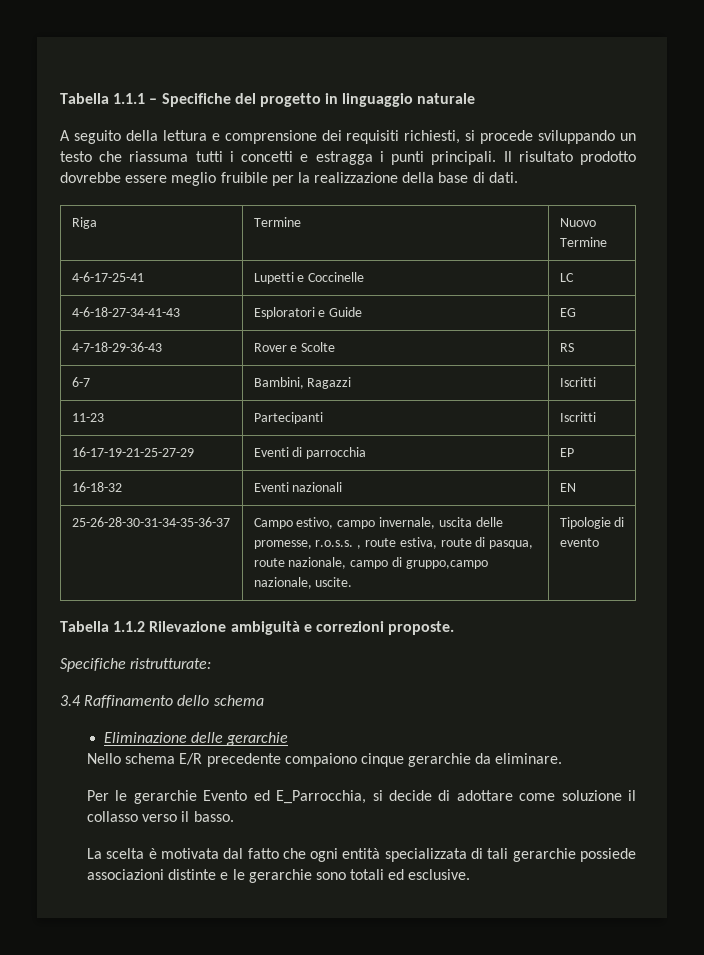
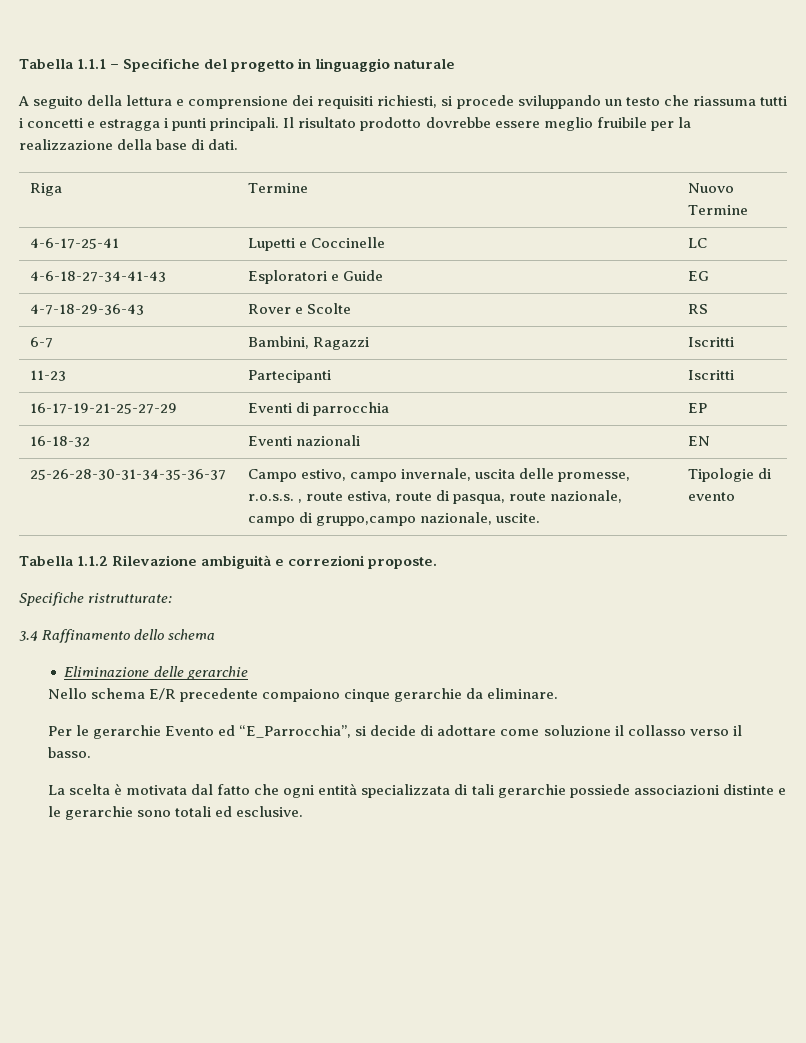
[276,790,367,804] E_Parrocchia, -> [239,725,352,738] “E_Parrocchia”,

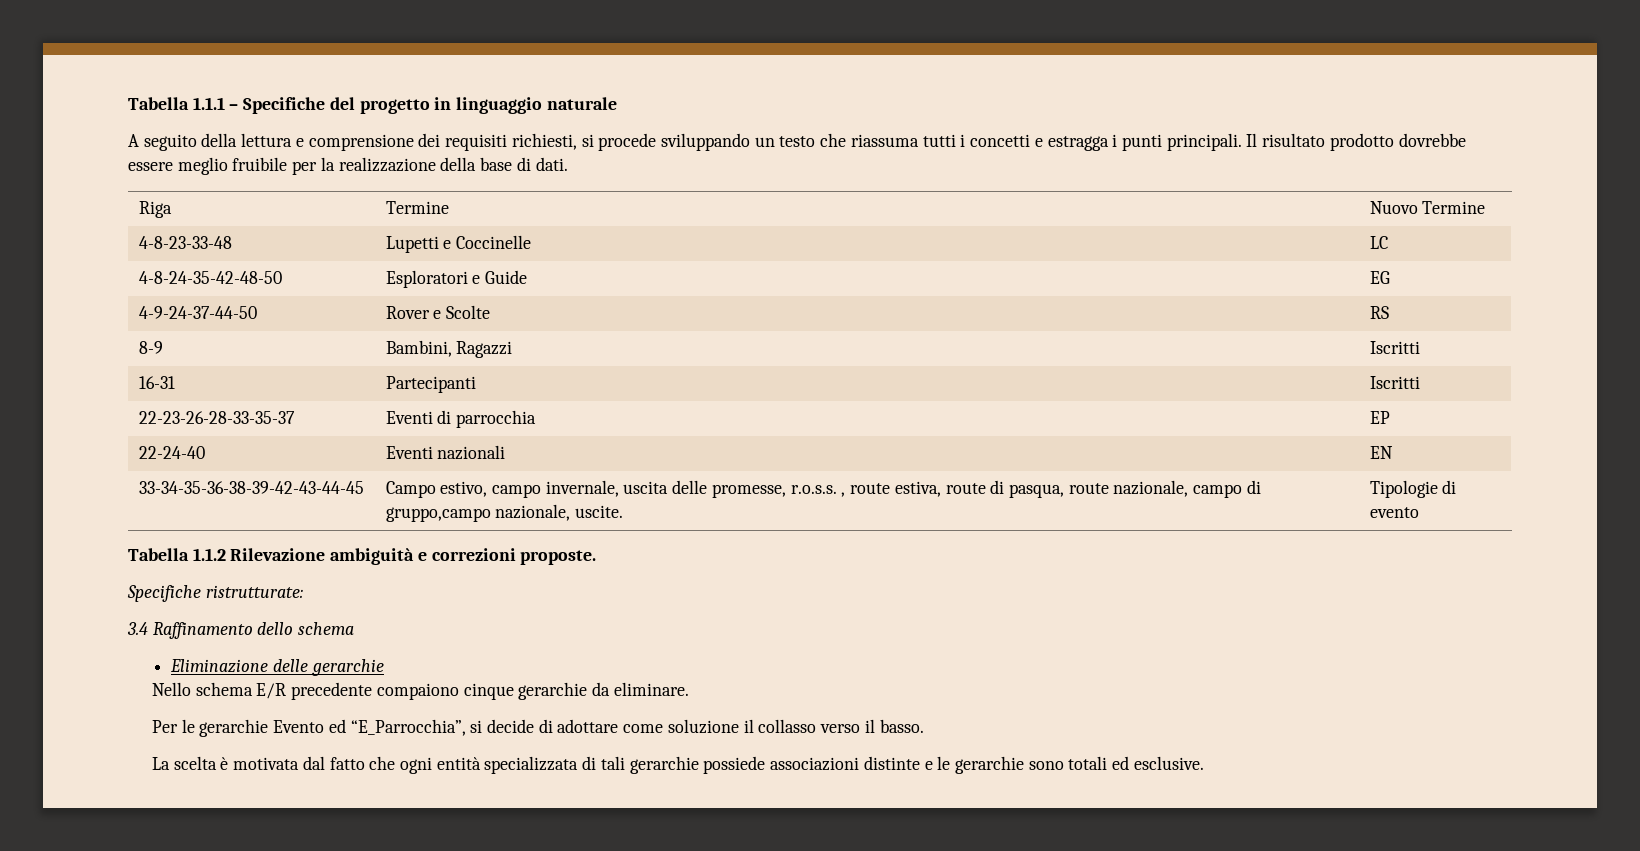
[29,238,119,249] 4-6-17-25-41 -> [138,236,232,249] 4-8-23-33-48
[29,271,166,282] 4-6-18-27-34-41-43 -> [138,271,282,284] 4-8-24-35-42-48-50
[29,304,144,315] 4-7-18-29-36-43 -> [138,306,257,319] 4-9-24-37-44-50
[29,337,53,348] 6-7 -> [138,341,163,354] 8-9
[29,370,66,381] 11-23 -> [138,376,175,389] 16-31
[29,403,177,414] 16-17-19-21-25-27-29 -> [138,411,295,424] 22-23-26-28-33-35-37
[29,436,90,447] 16-18-32 -> [138,446,205,459] 22-24-40
[29,469,226,480] 25-26-28-30-31-34-35-36-37 -> [138,481,364,494] 33-34-35-36-38-39-42-43-44-45

